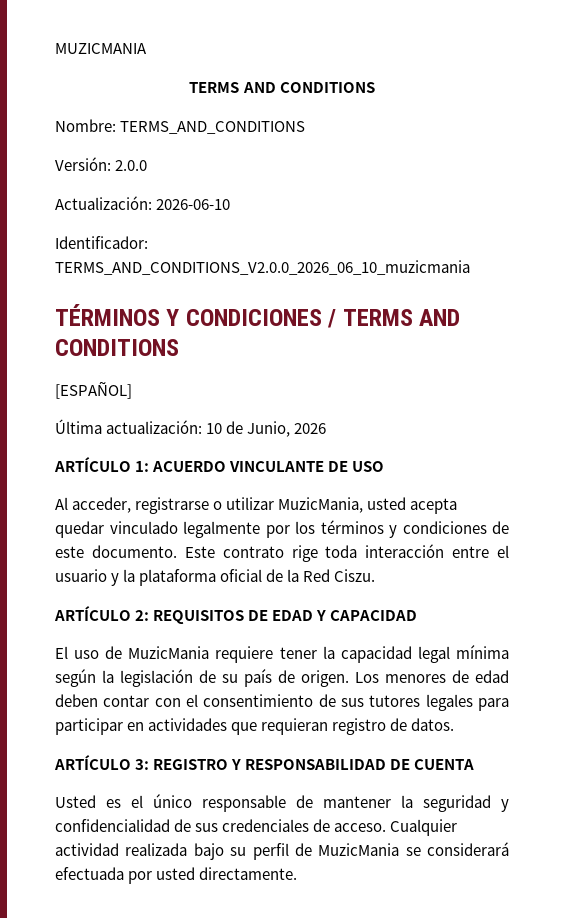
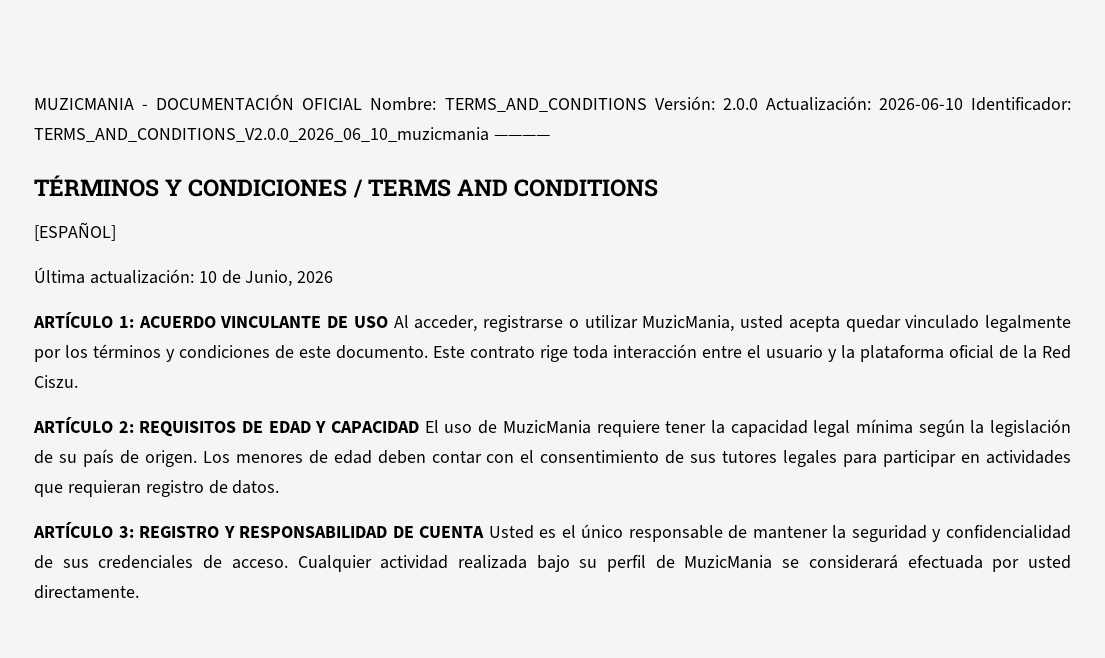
[189,82,375,93] // TERMS AND CONDITIONS // -> [142,94,363,110] - DOCUMENTACIÓN OFICIAL
(306, 127) // -> (647, 105) none
(148, 165) // -> (758, 104) none
(231, 204) // -> (963, 104) none
(470, 267) none -> [493,134,550,140] ————
(385, 466) // -> (388, 322) none
(418, 615) // -> (420, 427) none
(475, 764) // -> (485, 532) none

